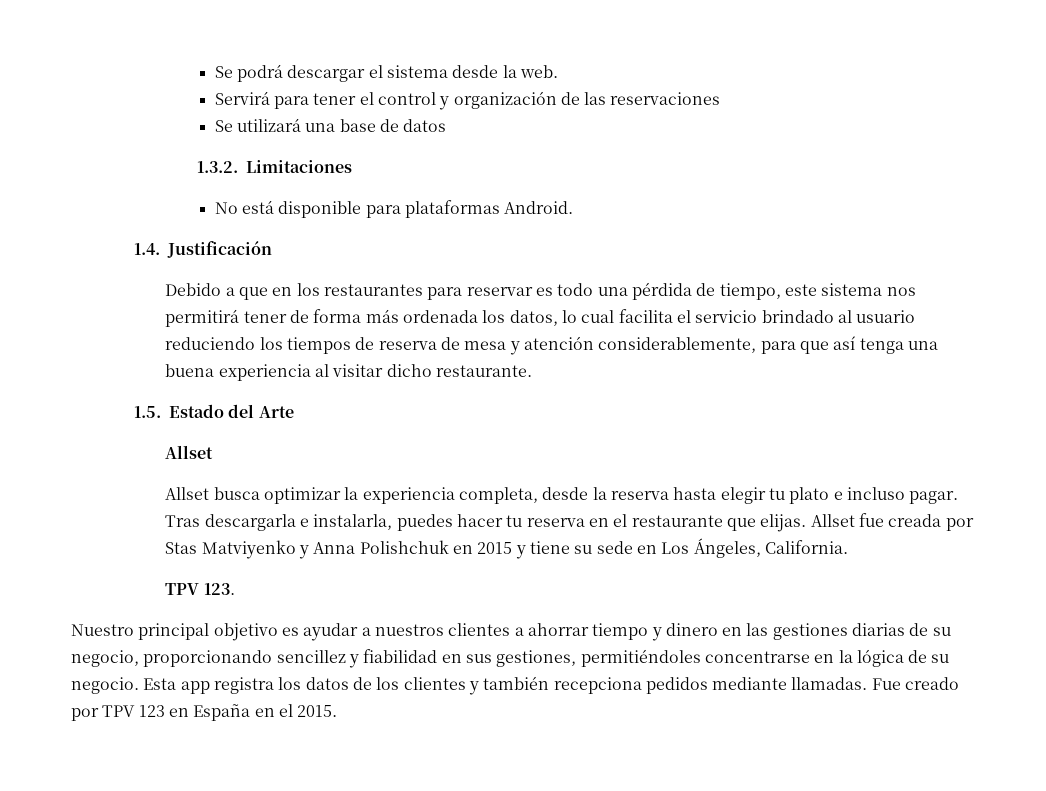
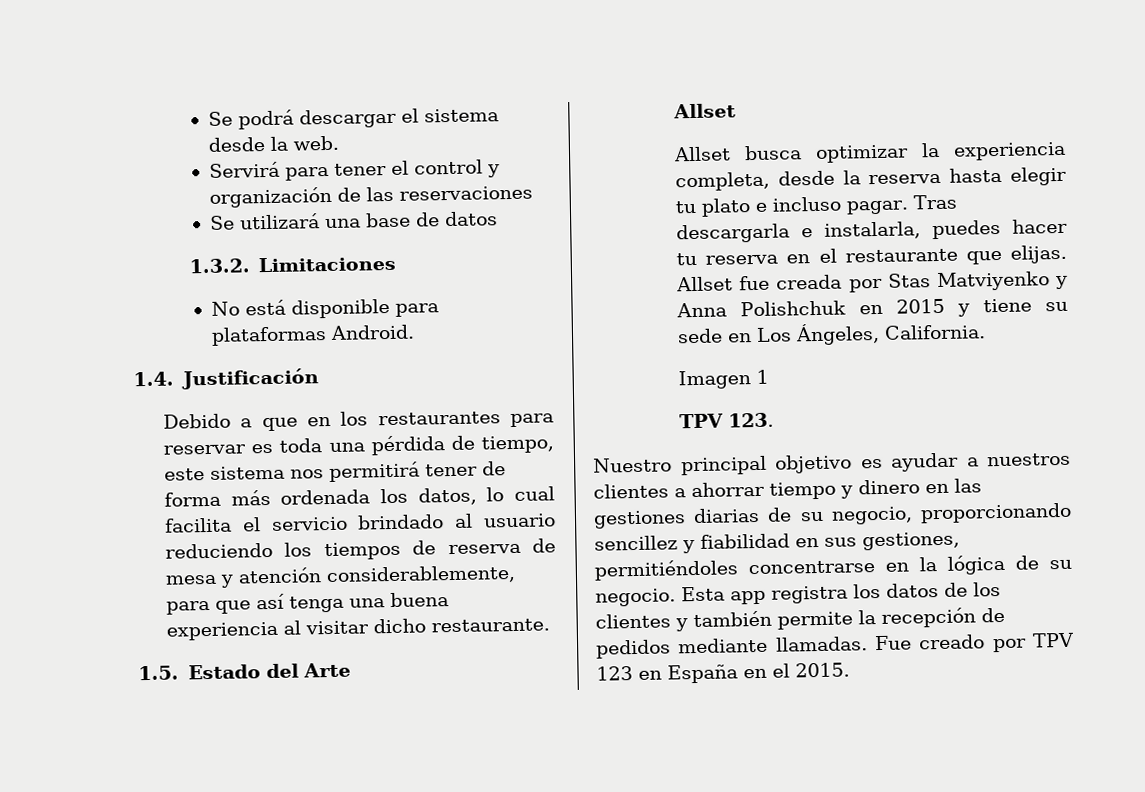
[557,283,594,296] todo -> [279,438,323,453] toda
(848, 547) none -> [677,369,769,390] // Imagen 1
[553,677,642,694] recepciona -> [777,607,1005,630] permite la recepción de

